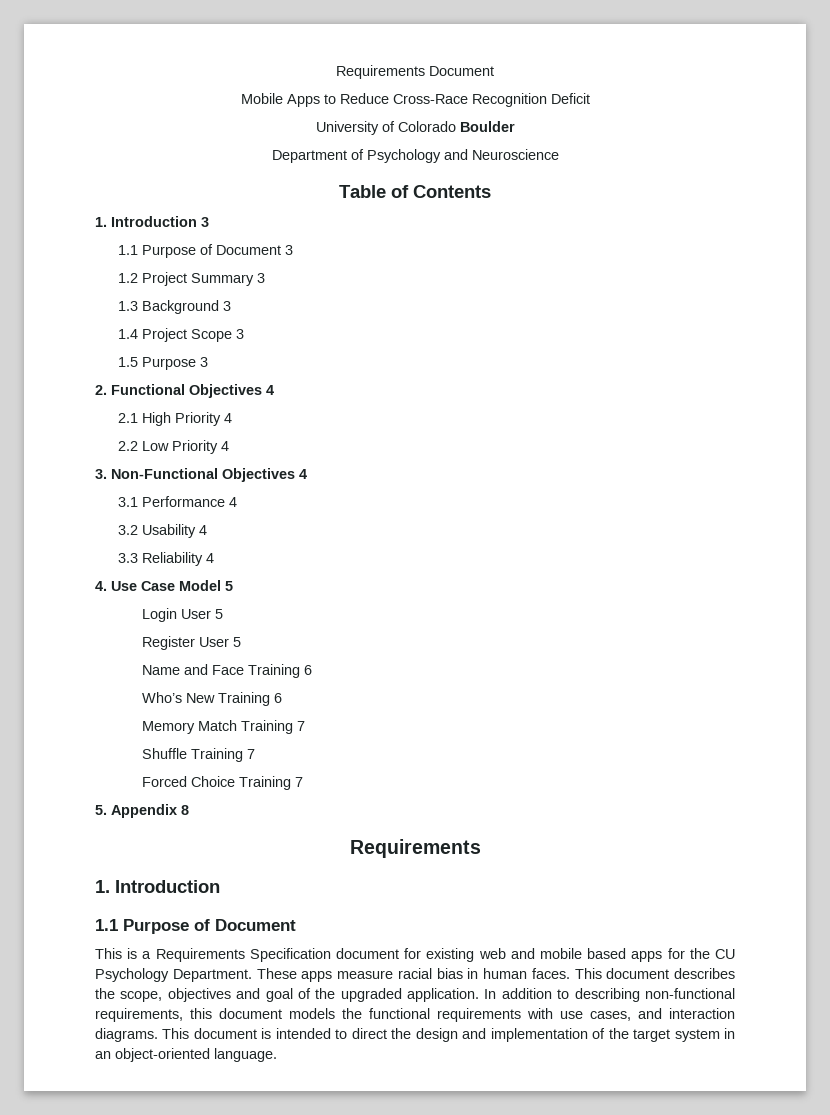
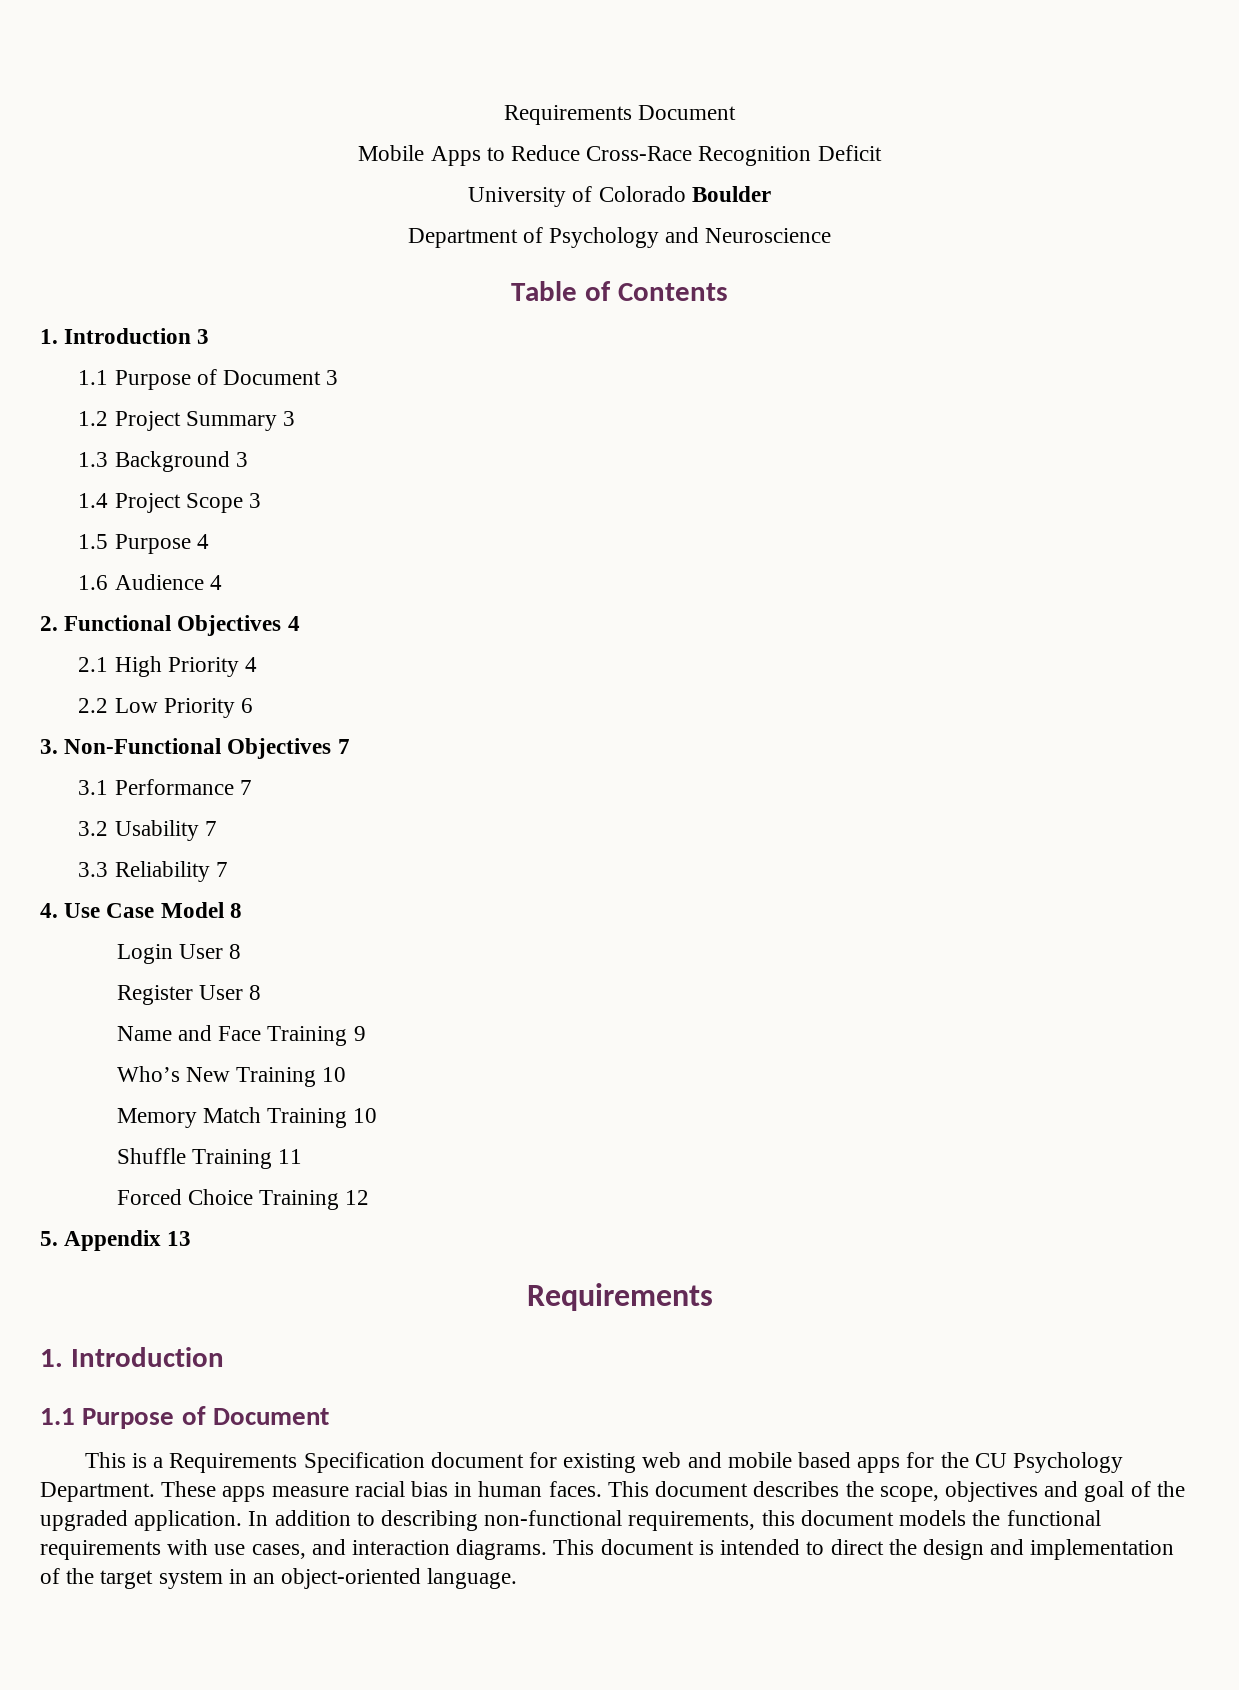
[200,357,209,367] 3 -> [196,534,209,549] [78,574,222,590] 4 // 1.6 Audience 4
[221,441,230,451] 4 -> [241,698,254,713] 6
[299,469,307,479] 4 -> [337,739,350,754] 7
[229,497,238,507] 4 -> [239,780,252,795] 7
[199,525,208,535] 4 -> [204,821,217,836] 7
[206,553,215,563] 4 -> [215,862,228,877] 7
[225,581,233,591] 5 -> [229,903,242,918] 8
[214,609,223,619] 5 -> [229,944,242,959] 8
[232,637,241,647] 5 -> [249,985,262,1000] 8
[303,665,312,675] 6 -> [353,1026,366,1041] 9
[273,693,282,703] 6 -> [322,1067,347,1082] 10
[296,721,305,731] 7 -> [353,1108,378,1123] 10
[246,749,255,759] 7 -> [278,1149,303,1164] 11
[294,777,303,787] 7 -> [345,1190,370,1205] 12
[181,805,189,815] 8 -> [167,1231,192,1246] 13

